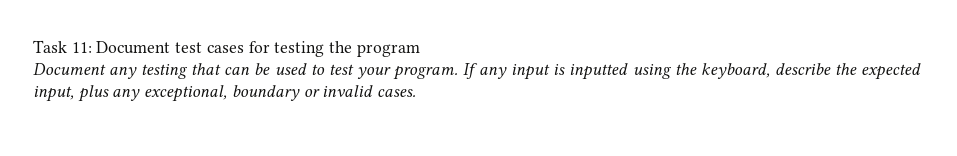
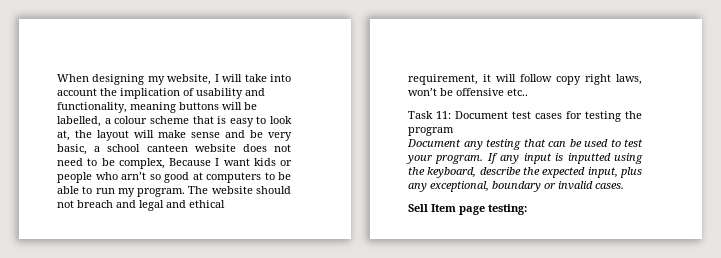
(33, 46) none -> [57,74,291,85] [57,88,265,99] [57,102,257,113] [57,116,292,127] [57,130,292,141] [57,144,291,155] [57,158,292,169] [57,172,291,183] [57,186,291,197] [57,200,225,211] [408,74,642,85] [408,88,528,96] When designing my website, I will take into account the implication of usability and functionality, meaning buttons will be labelled, a colour scheme that is easy to look at, the layout will make sense and be very basic, a school canteen website does not need to be complex, Because I want kids or people who arn’t so good at computers to be able to run my program. The website should not breach and legal and ethical requirement, it will follow copy right laws, won’t be offensive etc.. //
(417, 93) none -> [408,204,527,215] // Sell Item page testing:

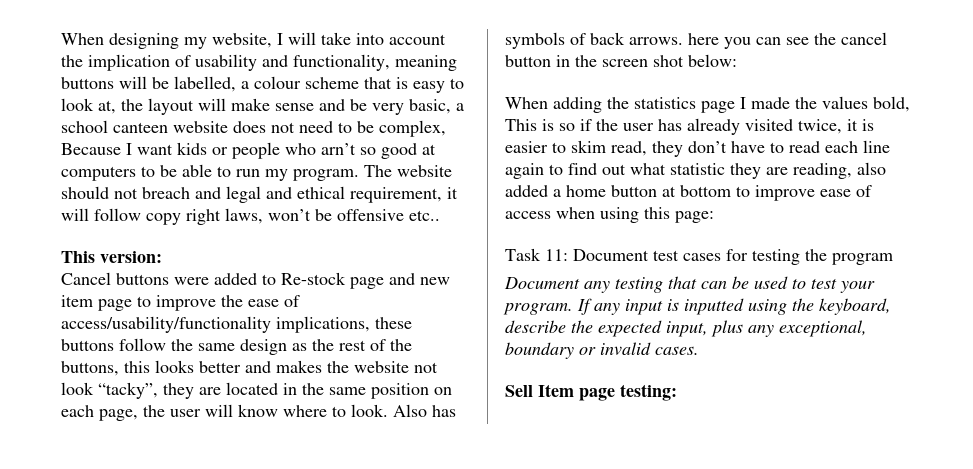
(528, 92) none -> [61,251,162,263] [61,272,450,289] [61,295,300,311] [61,316,412,333] [61,338,412,355] [61,360,438,376] [61,382,452,399] [61,404,456,421] [505,32,887,49] [505,54,737,67] [505,96,910,113] [505,118,874,135] [505,140,890,157] [505,162,886,179] [505,185,872,201] [505,207,714,223] // This version: // Cancel buttons were added to Re-stock page and new item page to improve the ease of access/usability/functionality implications, these buttons follow the same design as the rest of the buttons, this looks better and makes the website not look “tacky”, they are located in the same position on each page, the user will know where to look. Also has symbols of back arrows. here you can see the cancel button in the screen shot below: // When adding the statistics page I made the values bold, This is so if the user has already visited twice, it is easier to skim read, they don’t have to read each line again to find out what statistic they are reading, also added a home button at bottom to improve ease of access when using this page:

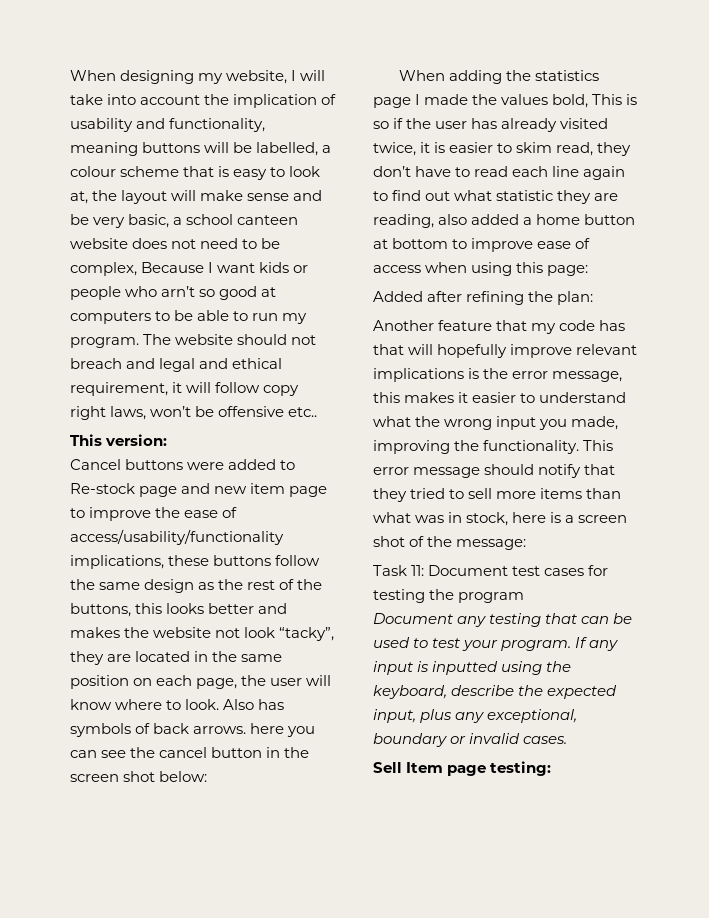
(714, 217) none -> [373,291,594,305] [373,320,626,334] [373,344,638,358] [373,368,623,382] [373,392,627,403] [373,416,619,430] [373,440,614,454] [373,464,616,478] [373,488,622,502] [373,512,628,526] [373,536,527,550] // Added after refining the plan: // Another feature that my code has that will hopefully improve relevant implications is the error message, this makes it easier to understand what the wrong input you made, improving the functionality. This error message should notify that they tried to sell more items than what was in stock, here is a screen shot of the message:

